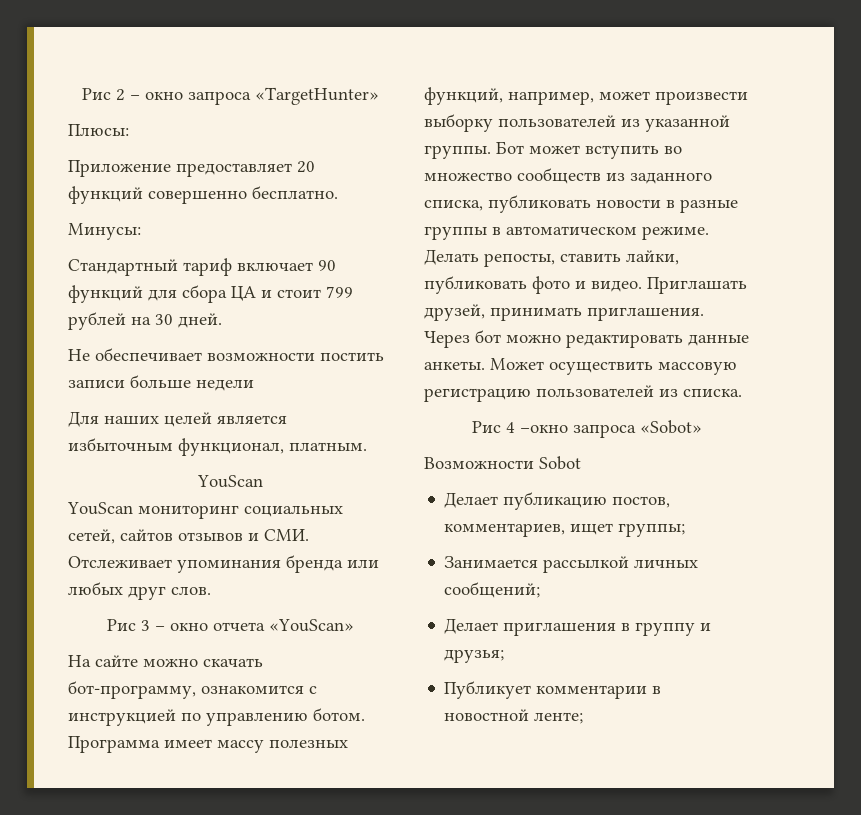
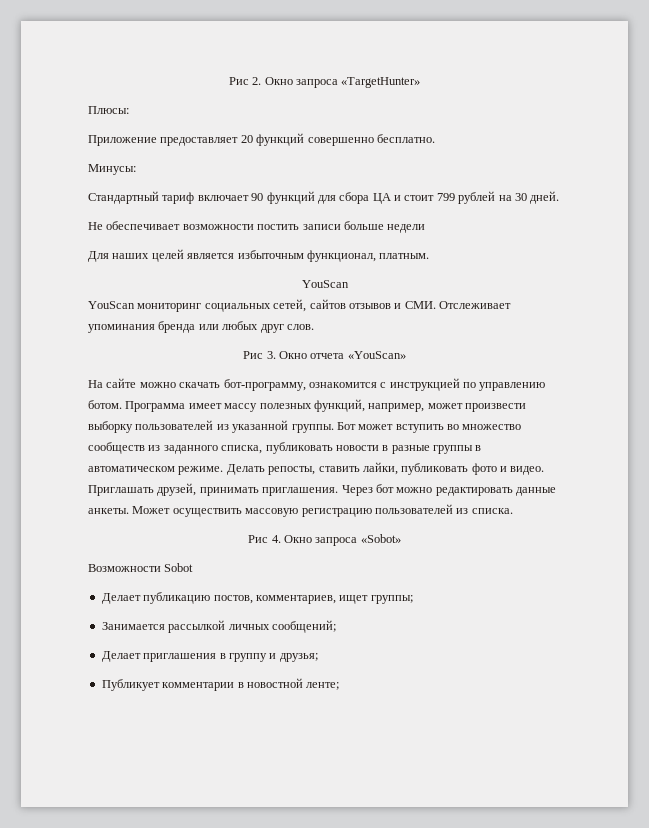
[82,88,183,101] Рис 2 – окно -> [228,77,293,85] Рис 2. Окно
[141,620,208,631] 3 – окно -> [266,351,307,359] 3. Окно
[505,422,568,433] 4 –окно -> [271,535,312,543] 4. Окно

